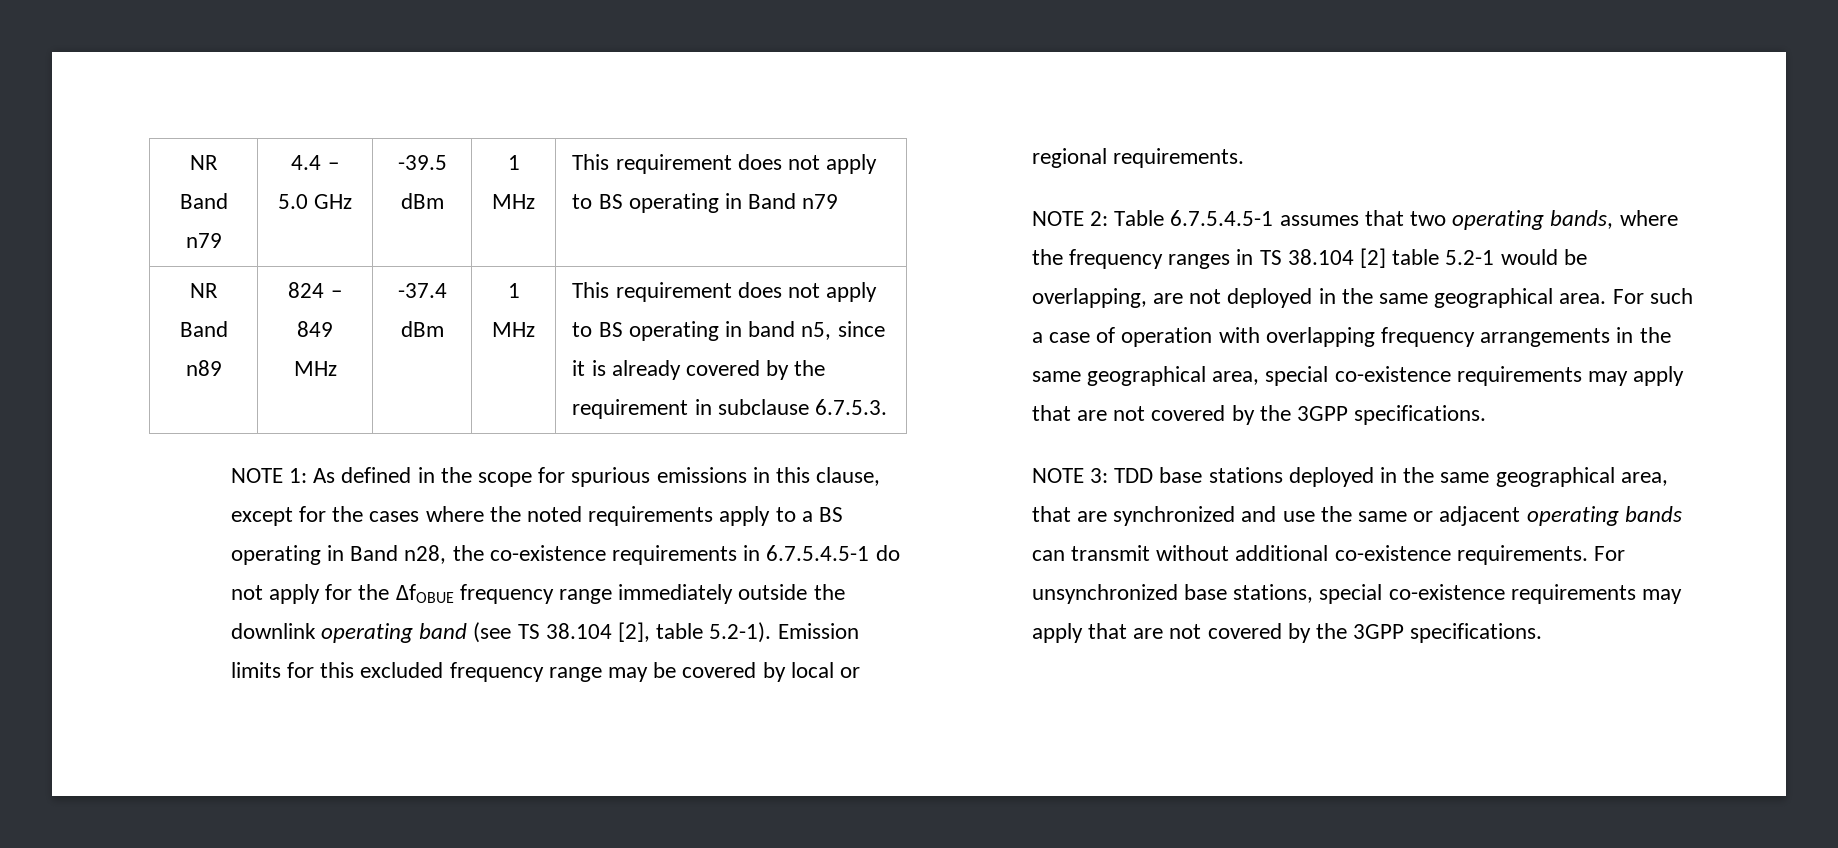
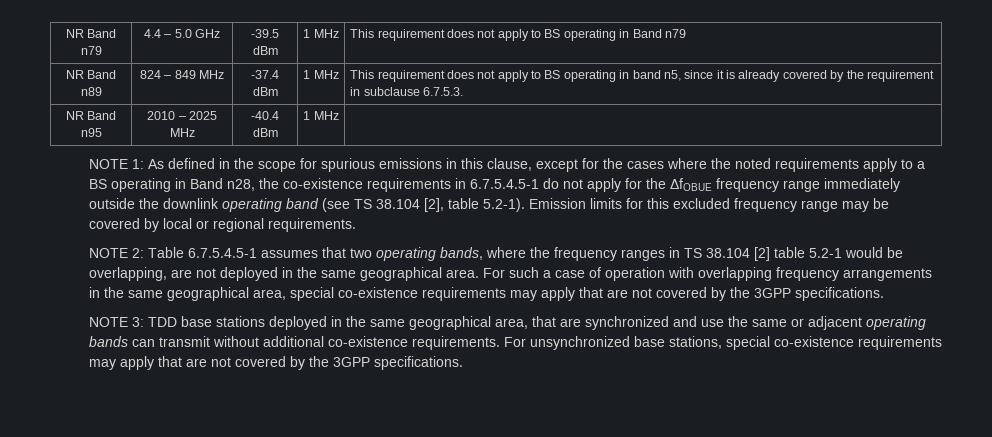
(887, 407) none -> [65,111,117,120] [80,128,102,137] [147,111,217,120] [169,128,195,137] [251,111,279,120] [252,128,278,137] [303,111,339,120] // NR Band n95 | 2010 – 2025 MHz | -40.4 dBm | 1 MHz |

